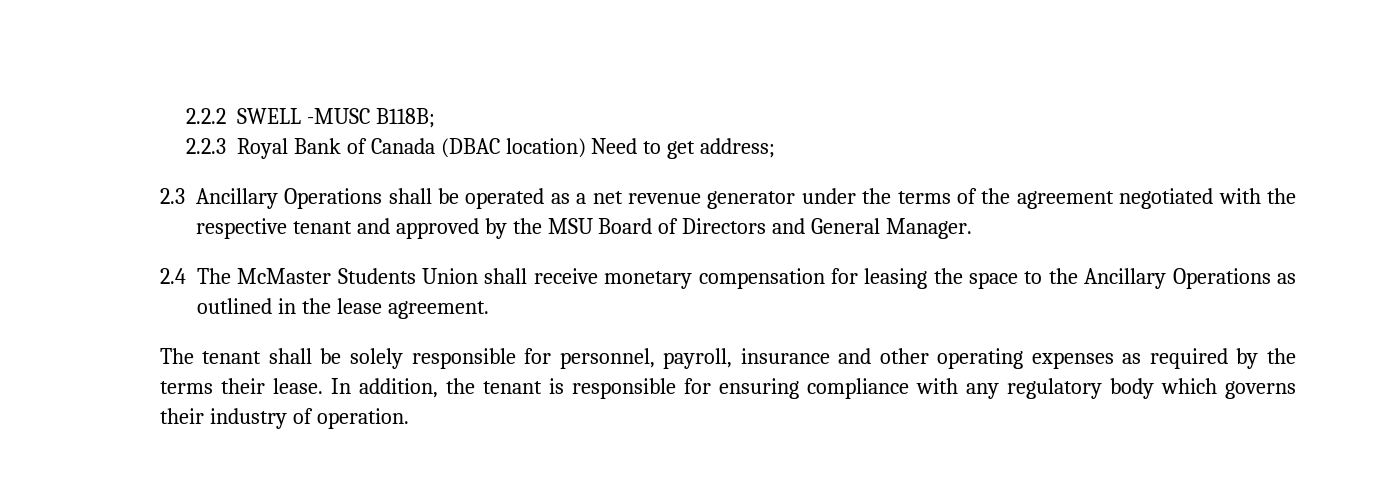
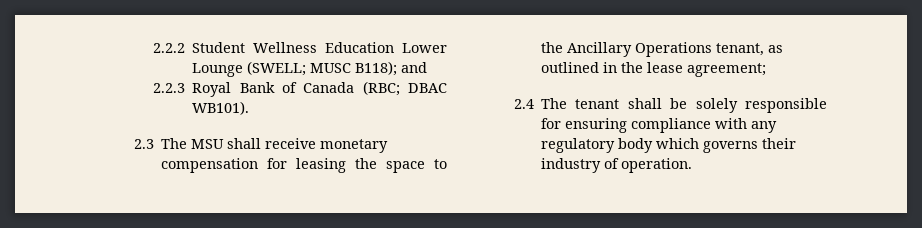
[236,108,435,128] SWELL -MUSC B118B; -> [192,42,447,53] [192,61,428,77] Student Wellness Education Lower Lounge (SWELL; MUSC B118); and
[440,138,776,159] [159,188,1296,209] [195,218,973,239] [159,268,479,284] (DBAC location) Need to get address; // 2.3 Ancillary Operations shall be operated as a net revenue generator under the terms of the agreement negotiated with the respective tenant and approved by the MSU Board of Directors and General Manager. // 2.4 The McMaster Students Union -> [362,81,447,96] [192,101,250,115] [133,138,224,149] (RBC; DBAC WB101). // 2.3 The MSU
(1271, 278) none -> [715,43,764,56] tenant,
[387,301,489,319] agreement. // -> [686,63,766,77] [513,99,534,109] agreement; // 2.4
[559,348,1296,369] [159,378,711,399] personnel, payroll, insurance and other operating expenses as required by the terms their lease. In addition, the tenant is responsible for -> (561, 123) none

